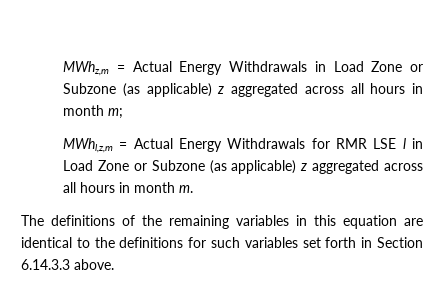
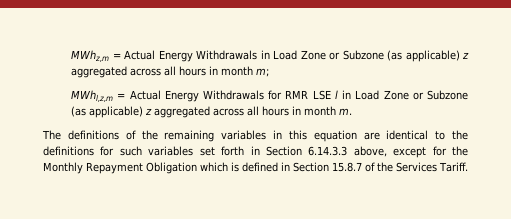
[74,259,114,270] above. -> [353,146,469,158] [43,162,468,174] above, except for the Monthly Repayment Obligation which is defined in Section 15.8.7 of the Services Tariff.

